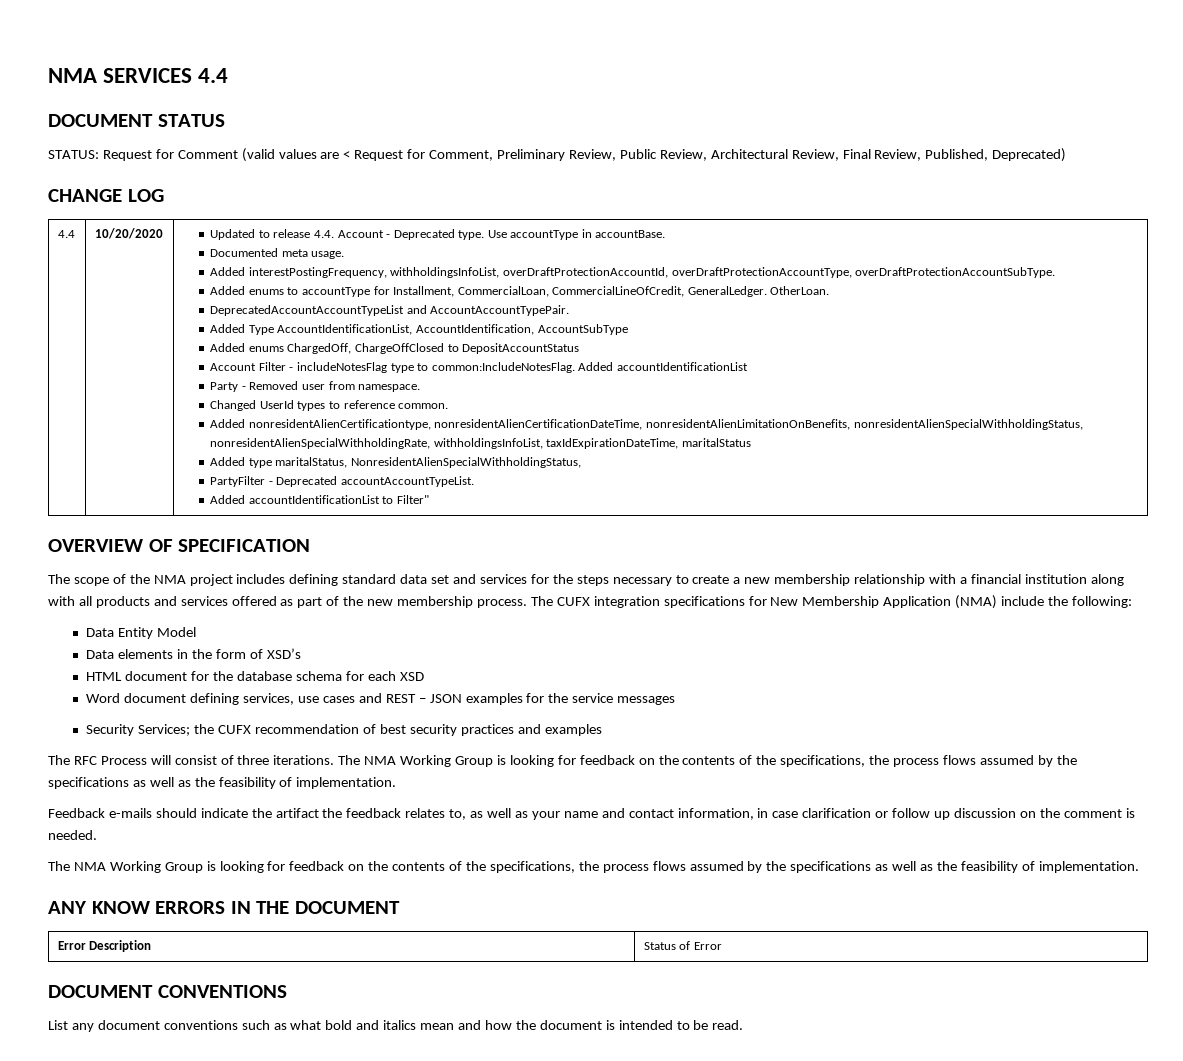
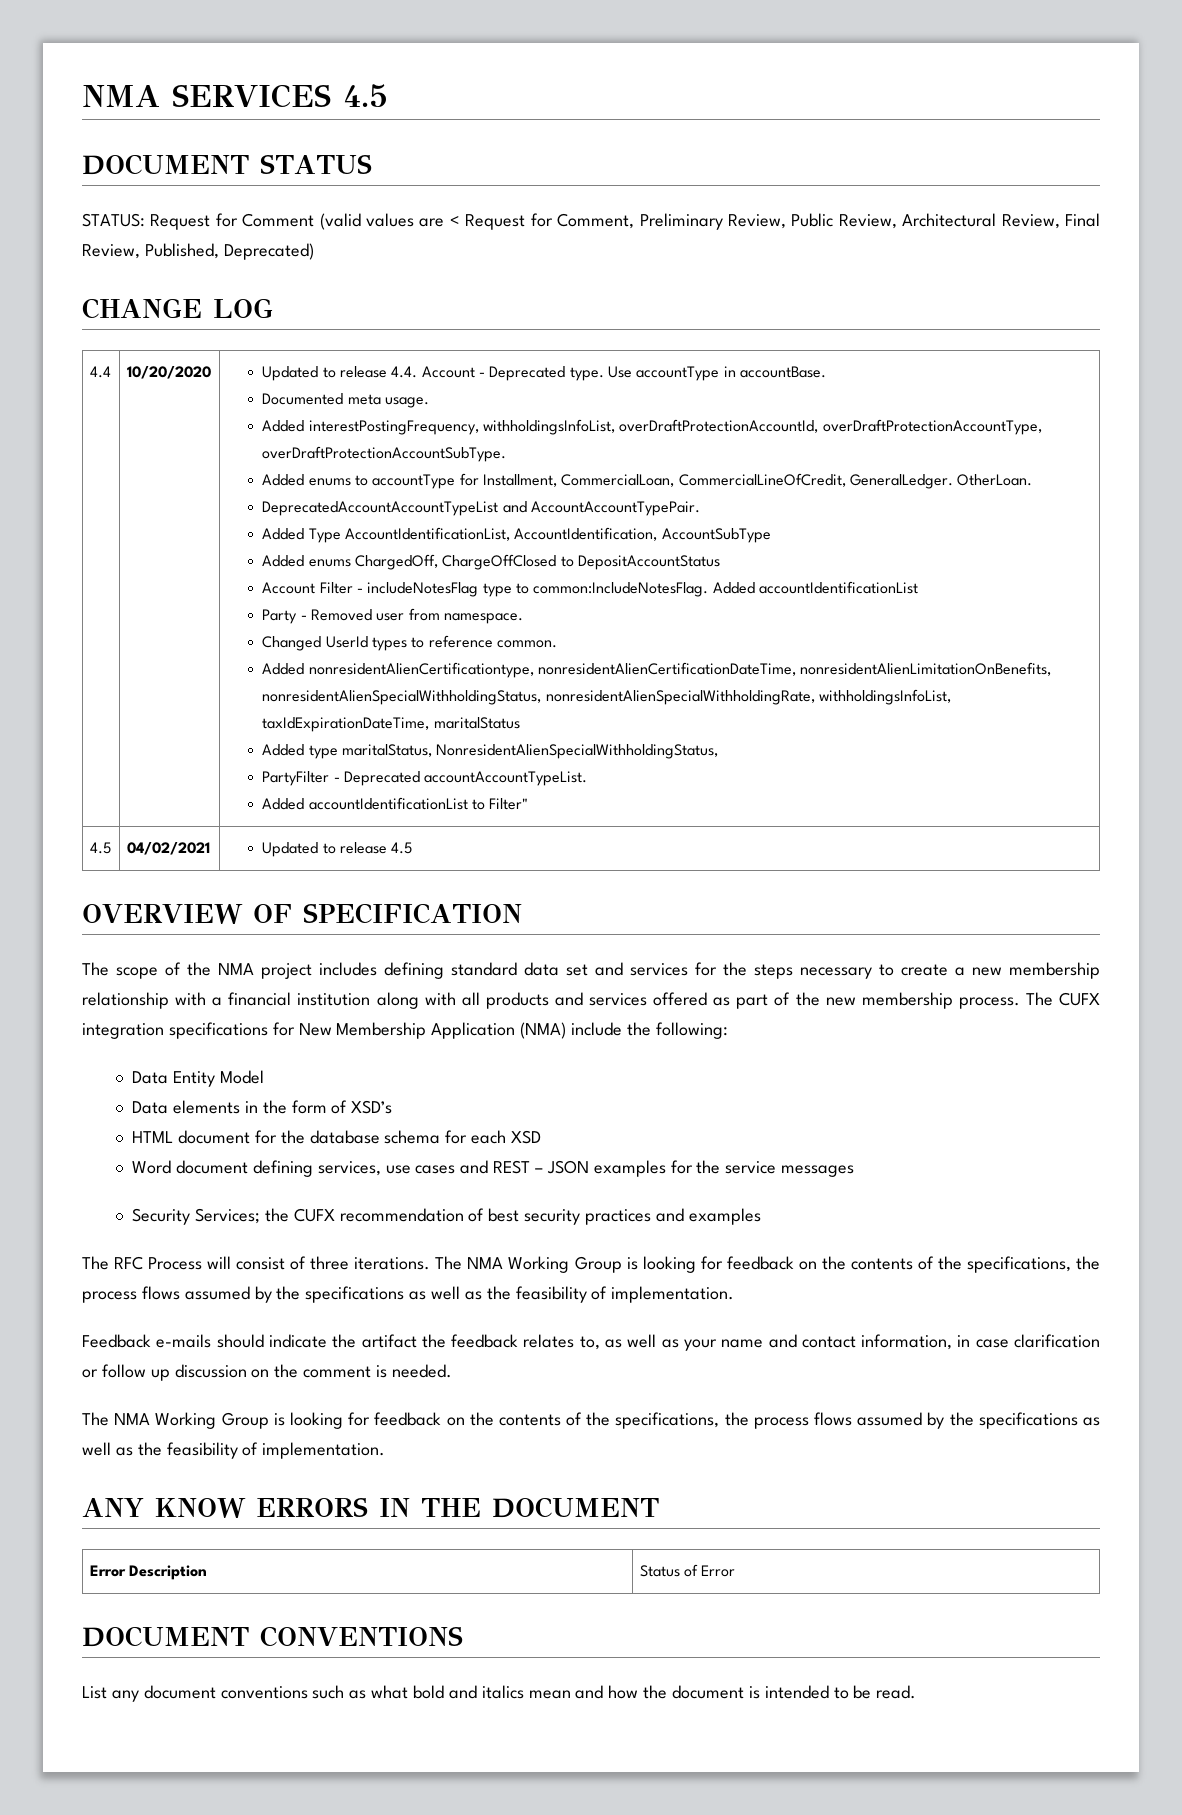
[198,68,229,83] 4.4 -> [342,84,388,107] 4.5
(429, 499) none -> [89,842,111,854] [126,842,210,855] [262,842,413,857] // 4.5 | 04/02/2021 | Updated to release 4.5

